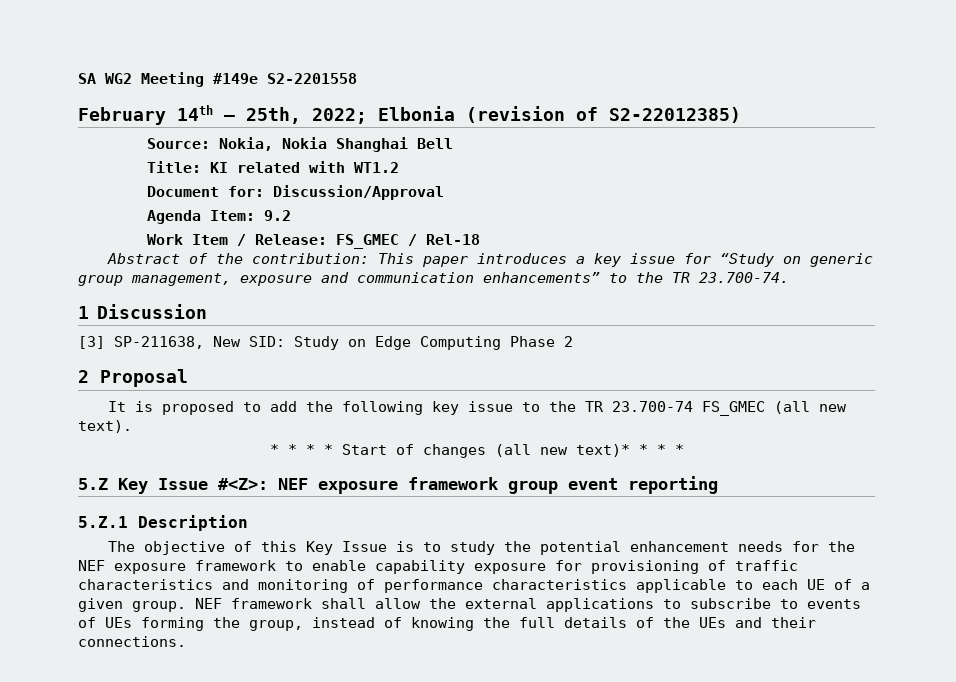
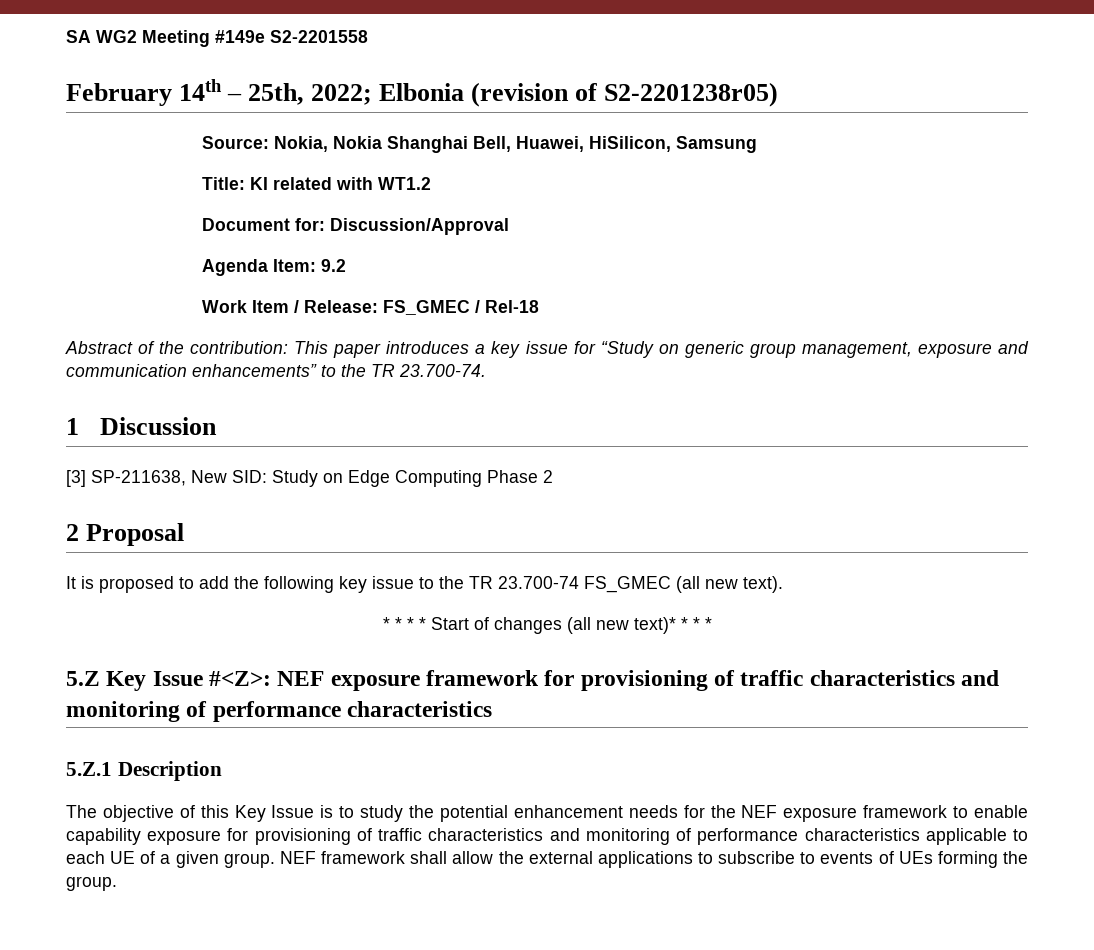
[609,107,741,123] S2-22012385) -> [604,82,779,107] S2-2201238r05)
[417,138,454,149] Bell -> [473,136,758,153] Bell, Huawei, HiSilicon, Samsung
[508,476,718,494] group event reporting -> [544,670,1000,691] [66,701,493,722] for provisioning of traffic characteristics and monitoring of performance characteristics
[249,617,816,631] [78,636,186,647] group, instead of knowing the full details of the UEs and their connections. -> [66,876,117,891] group.

